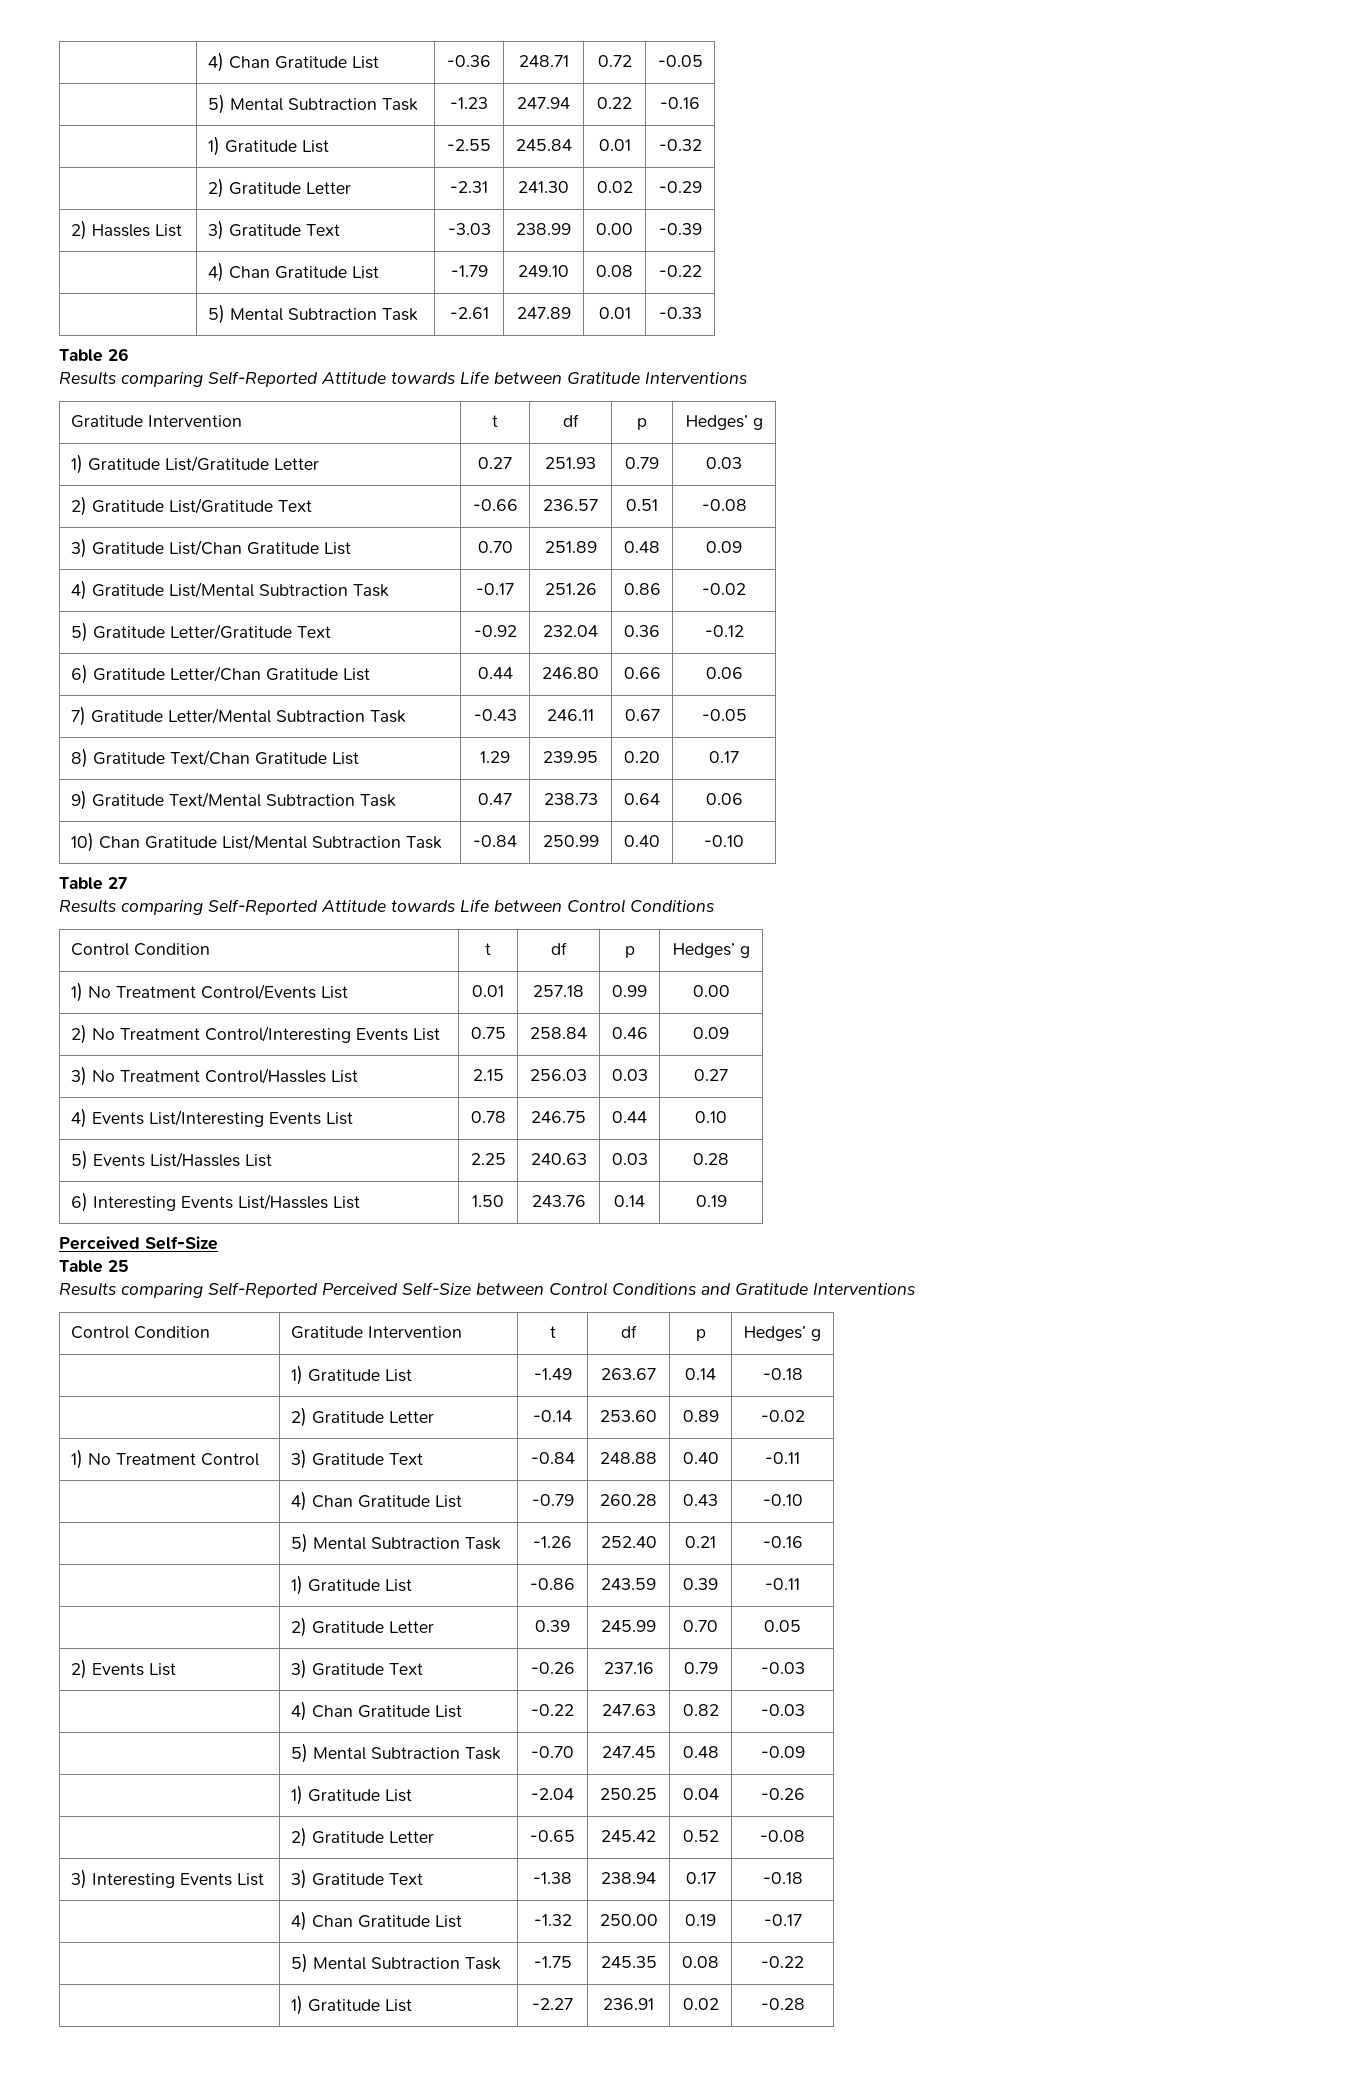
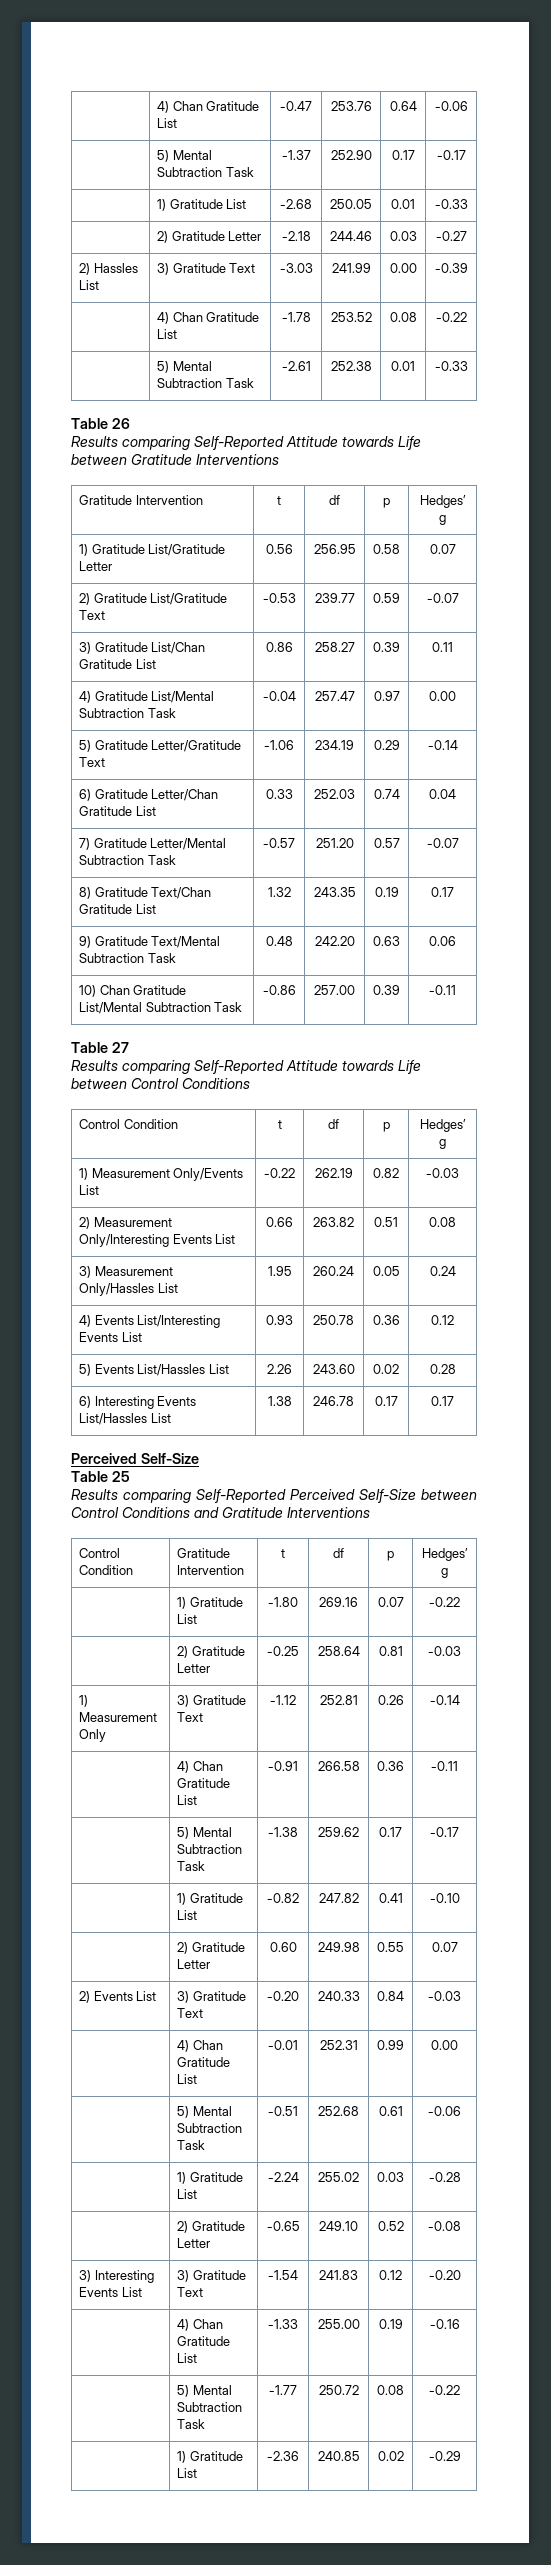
[207,52,379,72] [447,55,491,67] [518,55,569,67] [597,55,632,67] [657,55,703,67] [207,94,418,114] [450,97,488,109] [517,97,570,109] [597,97,632,109] [660,97,700,109] [207,136,329,156] [447,139,491,151] [515,139,572,151] [598,139,631,151] [658,139,702,151] [207,178,351,198] [450,181,488,193] [518,181,569,193] [596,181,633,193] [658,181,702,193] | 4) Chan Gratitude List | -0.36 | 248.71 | 0.72 | -0.05 // | 5) Mental Subtraction Task | -1.23 | 247.94 | 0.22 | -0.16 // | 1) Gratitude List | -2.55 | 245.84 | 0.01 | -0.32 // | 2) Gratitude Letter | -2.31 | 241.30 | 0.02 | -0.29 -> [157,101,260,113] [157,118,178,128] [280,101,312,111] [330,101,372,111] [389,101,417,111] [434,101,468,111] [157,150,212,162] [157,167,254,177] [281,150,311,160] [330,150,372,160] [391,150,415,160] [436,150,466,160] [157,199,247,211] [280,199,312,209] [330,199,372,209] [391,199,415,209] [434,199,468,209] [157,231,262,243] [281,231,311,241] [330,231,372,241] [389,231,417,241] [435,231,467,241] | 4) Chan Gratitude List | -0.47 | 253.76 | 0.64 | -0.06 // | 5) Mental Subtraction Task | -1.37 | 252.90 | 0.17 | -0.17 // | 1) Gratitude List | -2.68 | 250.05 | 0.01 | -0.33 // | 2) Gratitude Letter | -2.18 | 244.46 | 0.03 | -0.27
[516,223,571,235] 238.99 -> [331,263,371,273] 241.99
[450,265,488,277] [518,265,569,277] -1.79 | 249.10 -> [281,312,311,322] [330,312,372,322] -1.78 | 253.52
[516,307,571,319] 247.89 -> [330,361,372,371] 252.38
[478,457,512,469] [545,457,596,469] [625,457,659,469] [706,457,742,469] 0.27 | 251.93 | 0.79 | 0.03 -> [265,544,293,554] [313,544,356,554] [373,544,400,554] [429,544,456,554] 0.56 | 256.95 | 0.58 | 0.07
[472,499,518,511] [543,499,598,511] [626,499,658,511] [701,499,747,511] -0.66 | 236.57 | 0.51 | -0.08 -> [262,593,296,603] [314,593,355,603] [373,593,400,603] [426,593,459,603] -0.53 | 239.77 | 0.59 | -0.07
[477,541,513,553] [544,541,597,553] [624,541,660,553] [706,541,742,553] 0.70 | 251.89 | 0.48 | 0.09 -> [265,642,293,652] [314,642,355,652] [373,642,400,652] [432,642,453,652] 0.86 | 258.27 | 0.39 | 0.11
[476,583,514,595] [544,583,597,595] [623,583,661,595] [702,583,746,595] -0.17 | 251.26 | 0.86 | -0.02 -> [262,691,296,701] [314,691,355,701] [373,691,400,701] [429,691,456,701] -0.04 | 257.47 | 0.97 | 0.00
[473,625,517,637] [543,625,598,637] [624,625,660,637] [704,625,744,637] -0.92 | 232.04 | 0.36 | -0.12 -> [264,740,294,750] [315,740,354,750] [373,740,400,750] [427,740,458,750] -1.06 | 234.19 | 0.29 | -0.14
[477,667,513,679] [542,667,599,679] [623,667,661,679] [705,667,743,679] 0.44 | 246.80 | 0.66 | 0.06 -> [265,789,293,799] [314,789,355,799] [373,789,400,799] [429,789,456,799] 0.33 | 252.03 | 0.74 | 0.04
[473,709,517,721] [547,709,594,721] [624,709,660,721] [701,709,747,721] -0.43 | 246.11 | 0.67 | -0.05 -> [263,838,295,848] [315,838,354,848] [373,838,400,848] [426,838,459,848] -0.57 | 251.20 | 0.57 | -0.07
[480,751,510,763] [543,751,598,763] [624,751,660,763] 1.29 | 239.95 | 0.20 -> [267,887,291,897] [313,887,356,897] [374,887,399,897] 1.32 | 243.35 | 0.19
[478,793,512,805] [543,793,598,805] [624,793,660,805] 0.47 | 238.73 | 0.64 -> [265,936,293,946] [314,936,355,946] [373,936,400,946] 0.48 | 242.20 | 0.63
[473,835,517,847] [542,835,599,847] [624,835,660,847] [704,835,744,847] -0.84 | 250.99 | 0.40 | -0.10 -> [262,985,296,995] [314,985,355,995] [373,985,400,995] [429,985,456,995] -0.86 | 257.00 | 0.39 | -0.11
[87,984,348,1000] [472,985,504,997] [533,985,584,997] [612,985,647,997] [692,985,730,997] [70,1024,440,1044] [470,1027,506,1039] [530,1027,587,1039] [611,1027,648,1039] [693,1027,729,1039] [70,1066,358,1086] [472,1069,504,1081] [530,1069,587,1081] [611,1069,648,1081] [694,1069,728,1081] No Treatment Control/Events List | 0.01 | 257.18 | 0.99 | 0.00 // 2) No Treatment Control/Interesting Events List | 0.75 | 258.84 | 0.46 | 0.09 // 3) No Treatment Control/Hassles List | 2.15 | 256.03 | 0.03 | 0.27 -> [91,1168,244,1181] [79,1185,100,1195] [264,1168,295,1178] [314,1168,353,1178] [373,1168,399,1178] [426,1168,459,1178] [79,1217,172,1229] [79,1234,236,1247] [266,1217,293,1227] [313,1217,354,1227] [374,1217,398,1227] [429,1217,456,1227] [79,1266,173,1278] [79,1283,178,1296] [267,1266,292,1276] [313,1266,354,1276] [372,1266,400,1276] [429,1266,456,1276] Measurement Only/Events List | -0.22 | 262.19 | 0.82 | -0.03 // 2) Measurement Only/Interesting Events List | 0.66 | 263.82 | 0.51 | 0.08 // 3) Measurement Only/Hassles List | 1.95 | 260.24 | 0.05 | 0.24
[470,1111,506,1123] [531,1111,586,1123] [612,1111,647,1123] [695,1111,727,1123] 0.78 | 246.75 | 0.44 | 0.10 -> [266,1315,293,1325] [313,1315,354,1325] [372,1315,400,1325] [431,1315,454,1325] 0.93 | 250.78 | 0.36 | 0.12
[470,1153,506,1165] [530,1153,587,1165] [611,1153,648,1165] 2.25 | 240.63 | 0.03 -> [267,1364,292,1374] [312,1364,355,1374] [373,1364,399,1374] 2.26 | 243.60 | 0.02
[472,1195,504,1207] [531,1195,586,1207] [614,1195,645,1207] [695,1195,727,1207] 1.50 | 243.76 | 0.14 | 0.19 -> [267,1396,292,1406] [313,1396,354,1406] [374,1396,398,1406] [431,1396,454,1406] 1.38 | 246.78 | 0.17 | 0.17
[533,1368,572,1380] [601,1368,656,1380] [685,1368,716,1380] [762,1368,803,1380] [290,1407,434,1427] [533,1410,572,1422] [600,1410,657,1422] [682,1410,719,1422] [760,1410,805,1422] [70,1449,259,1469] [290,1449,423,1469] [530,1452,575,1464] [600,1452,657,1464] [682,1452,719,1464] [765,1452,800,1464] [290,1491,462,1511] [531,1494,574,1506] [600,1494,657,1506] [683,1494,718,1506] [762,1494,803,1506] [290,1533,501,1553] [533,1536,572,1548] [600,1536,657,1548] [685,1536,716,1548] [762,1536,803,1548] [290,1575,412,1595] [530,1578,575,1590] [601,1578,656,1590] [683,1578,718,1590] [765,1578,800,1590] [290,1617,434,1637] [535,1620,570,1632] [601,1620,656,1632] [683,1620,718,1632] [764,1620,801,1632] -1.49 | 263.67 | 0.14 | -0.18 // | 2) Gratitude Letter | -0.14 | 253.60 | 0.89 | -0.02 // 1) No Treatment Control | 3) Gratitude Text | -0.84 | 248.88 | 0.40 | -0.11 // | 4) Chan Gratitude List | -0.79 | 260.28 | 0.43 | -0.10 // | 5) Mental Subtraction Task | -1.26 | 252.40 | 0.21 | -0.16 // | 1) Gratitude List | -0.86 | 243.59 | 0.39 | -0.11 // | 2) Gratitude Letter | 0.39 | 245.99 | 0.70 | 0.05 -> [268,1597,298,1607] [319,1597,358,1607] [377,1597,404,1607] [429,1597,460,1607] [177,1646,245,1658] [177,1663,211,1673] [267,1646,299,1656] [317,1646,360,1656] [378,1646,403,1656] [428,1646,461,1656] [79,1695,89,1707] [79,1712,158,1722] [79,1729,107,1742] [177,1695,246,1707] [177,1712,204,1722] [270,1695,296,1705] [319,1695,358,1705] [377,1695,404,1705] [429,1695,460,1705] [177,1761,223,1773] [177,1778,231,1788] [177,1795,198,1805] [268,1761,298,1771] [317,1761,360,1771] [377,1761,404,1771] [431,1761,458,1771] [177,1827,232,1839] [177,1844,243,1854] [177,1861,206,1871] [268,1827,298,1837] [318,1827,359,1837] [379,1827,402,1837] [430,1827,459,1837] [177,1893,243,1905] [177,1910,198,1920] [267,1893,299,1903] [318,1893,359,1903] [378,1893,403,1903] [429,1893,460,1903] [177,1942,245,1954] [177,1959,211,1969] [269,1942,297,1952] [317,1942,360,1952] [377,1942,404,1952] [431,1942,458,1952] -1.80 | 269.16 | 0.07 | -0.22 // | 2) Gratitude Letter | -0.25 | 258.64 | 0.81 | -0.03 // 1) Measurement Only | 3) Gratitude Text | -1.12 | 252.81 | 0.26 | -0.14 // | 4) Chan Gratitude List | -0.91 | 266.58 | 0.36 | -0.11 // | 5) Mental Subtraction Task | -1.38 | 259.62 | 0.17 | -0.17 // | 1) Gratitude List | -0.82 | 247.82 | 0.41 | -0.10 // | 2) Gratitude Letter | 0.60 | 249.98 | 0.55 | 0.07
[530,1662,575,1674] [603,1662,654,1674] [683,1662,718,1674] -0.26 | 237.16 | 0.79 -> [267,1991,299,2001] [317,1991,360,2001] [377,1991,404,2001] -0.20 | 240.33 | 0.84
[531,1704,574,1716] [601,1704,656,1716] [682,1704,719,1716] [760,1704,805,1716] [290,1743,501,1763] [531,1746,574,1758] [601,1746,656,1758] [682,1746,719,1758] [760,1746,805,1758] [290,1785,412,1805] [531,1788,574,1800] [600,1788,657,1800] [682,1788,719,1800] [760,1788,805,1800] -0.22 | 247.63 | 0.82 | -0.03 // | 5) Mental Subtraction Task | -0.70 | 247.45 | 0.48 | -0.09 // | 1) Gratitude List | -2.04 | 250.25 | 0.04 | -0.26 -> [268,2040,298,2050] [319,2040,358,2050] [377,2040,404,2050] [431,2040,458,2050] [177,2106,232,2118] [177,2123,243,2133] [177,2140,206,2150] [268,2106,298,2116] [318,2106,359,2116] [378,2106,403,2116] [428,2106,461,2116] [177,2172,243,2184] [177,2189,198,2199] [267,2172,299,2182] [318,2172,359,2182] [377,2172,404,2182] [428,2172,461,2182] -0.01 | 252.31 | 0.99 | 0.00 // | 5) Mental Subtraction Task | -0.51 | 252.68 | 0.61 | -0.06 // | 1) Gratitude List | -2.24 | 255.02 | 0.03 | -0.28
[601,1830,656,1842] 245.42 -> [319,2221,358,2231] 249.10
[533,1872,572,1884] [601,1872,656,1884] [685,1872,716,1884] [762,1872,803,1884] [290,1911,462,1931] [533,1914,572,1926] [599,1914,658,1926] [685,1914,716,1926] [763,1914,802,1926] [290,1953,501,1973] [533,1956,572,1968] [600,1956,657,1968] -1.38 | 238.94 | 0.17 | -0.18 // | 4) Chan Gratitude List | -1.32 | 250.00 | 0.19 | -0.17 // | 5) Mental Subtraction Task | -1.75 | 245.35 -> [268,2270,298,2280] [319,2270,358,2280] [379,2270,402,2280] [428,2270,461,2280] [177,2319,223,2331] [177,2336,231,2346] [177,2353,198,2363] [268,2319,298,2329] [317,2319,360,2329] [378,2319,403,2329] [429,2319,460,2329] [177,2385,232,2397] [177,2402,243,2412] [177,2419,206,2429] [269,2385,297,2395] [318,2385,359,2395] -1.54 | 241.83 | 0.12 | -0.20 // | 4) Chan Gratitude List | -1.33 | 255.00 | 0.19 | -0.16 // | 5) Mental Subtraction Task | -1.77 | 250.72
[532,1998,573,2010] [603,1998,654,2010] [682,1998,719,2010] [760,1998,805,2010] -2.27 | 236.91 | 0.02 | -0.28 -> [267,2451,299,2461] [317,2451,360,2461] [377,2451,404,2461] [428,2451,461,2461] -2.36 | 240.85 | 0.02 | -0.29

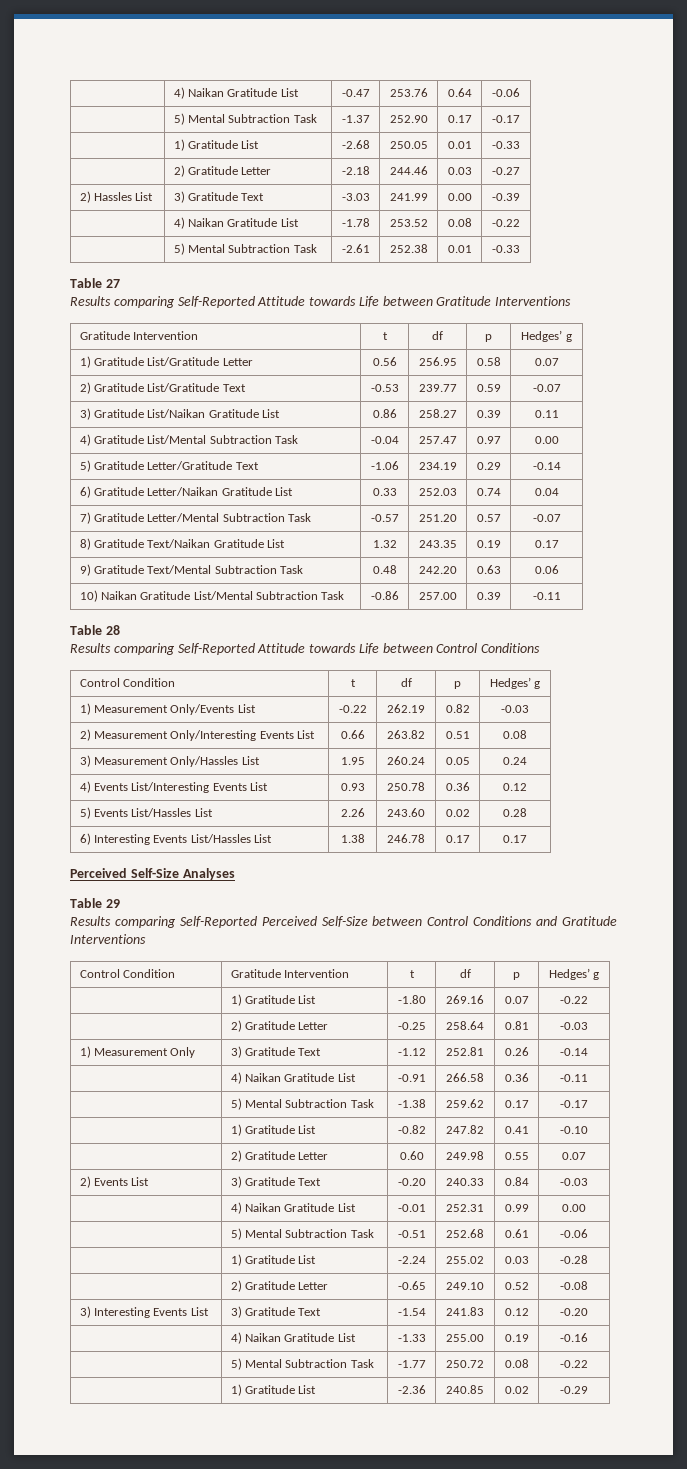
[157,101,203,113] | 4) Chan -> [173,87,224,99] | 4) Naikan
[172,312,203,322] Chan -> [187,218,224,227] Naikan
[112,418,130,429] 26 -> [105,279,120,288] 27
[151,642,206,654] List/Chan -> [147,409,206,418] List/Naikan
[151,789,219,801] Letter/Chan -> [147,487,219,496] Letter/Naikan
[151,887,212,899] Text/Chan -> [147,539,211,548] Text/Naikan
[99,985,130,995] Chan -> [100,591,137,600] Naikan
[112,1042,129,1053] 27 -> [105,625,120,635] 28
[71,1471,130,1482] // Table 25 -> [182,868,235,880] [70,898,120,908] Analyses // Table 29
[192,1761,223,1771] Chan -> [244,1073,281,1082] Naikan
[192,2040,223,2050] Chan -> [244,1203,281,1212] Naikan
[192,2319,223,2329] Chan -> [244,1333,281,1342] Naikan

